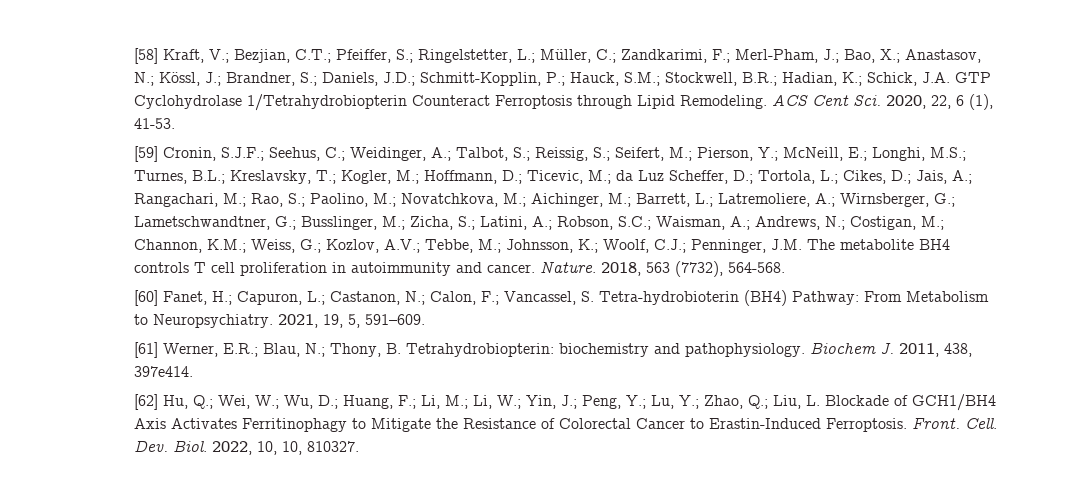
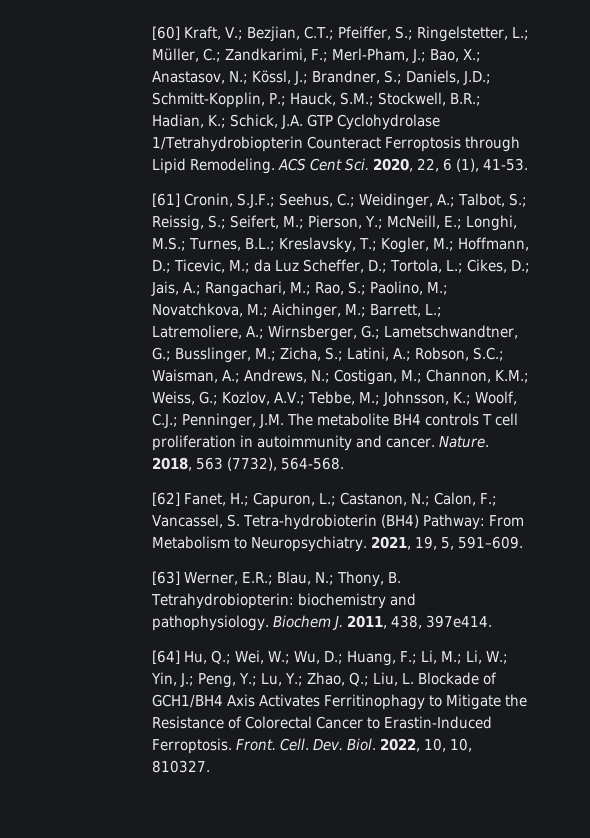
[134,48,159,64] [58] -> [152,26,181,40] [60]
[134,146,159,162] [59] -> [152,193,181,207] [61]
[134,290,159,306] [60] -> [152,492,181,506] [62]
[134,342,159,358] [61] -> [152,571,181,585] [63]
[134,394,159,410] [62] -> [152,650,181,664] [64]

